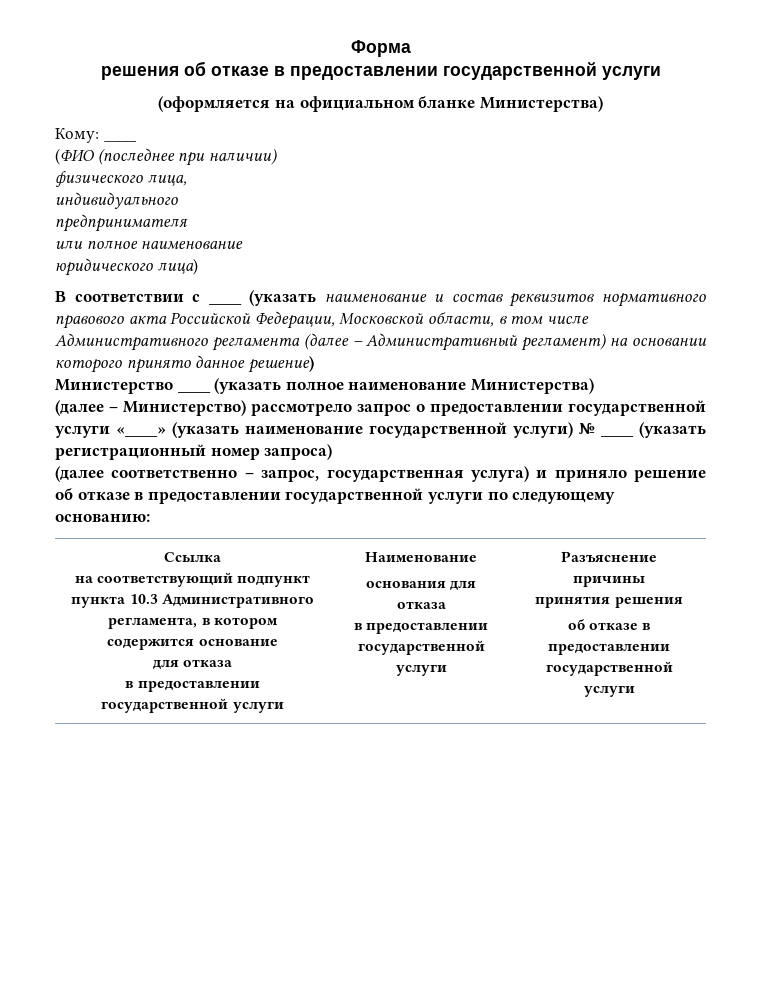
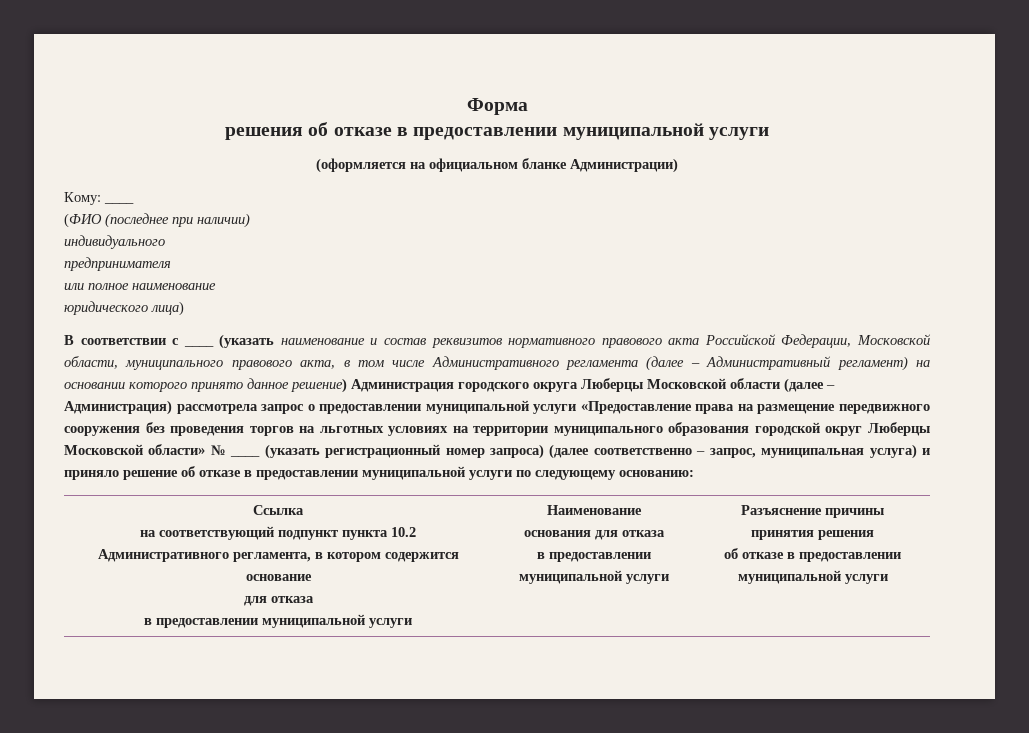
[442,62,597,80] государственной -> [562,123,704,140] муниципальной
[479,96,603,112] Министерства) -> [570,158,678,173] Администрации)
[55,171,187,187] // физического лица, -> (250, 220) none
(494, 319) none -> [125,360,336,370] муниципального правового акта,
[55,378,594,394] [55,400,706,416] [55,422,573,438] // Министерство ____ (указать полное наименование Министерства) // (далее – Министерство) рассмотрело запрос о предоставлении государственной услуги «____» (указать наименование государственной услуги) -> [351,378,835,393] [64,400,930,415] [64,422,931,436] [64,444,206,455] Администрация городского округа Люберцы Московской области (далее – Администрация) рассмотрела запрос о предоставлении муниципальной услуги «Предоставление права на размещение передвижного сооружения без проведения торгов на льготных условиях на территории муниципального образования городской округ Люберцы Московской области»
(333, 452) // -> (544, 451) none
[326,469,464,482] государственная -> [761,448,865,458] муниципальная
[285,488,424,504] государственной -> [362,466,465,480] муниципальной
[129,594,158,604] 10.3 -> [391,527,416,537] 10.2
[101,698,229,713] государственной -> [262,614,365,628] муниципальной
[357,640,485,655] государственной -> [518,570,622,584] муниципальной
[545,661,673,676] государственной -> [737,570,841,584] муниципальной

